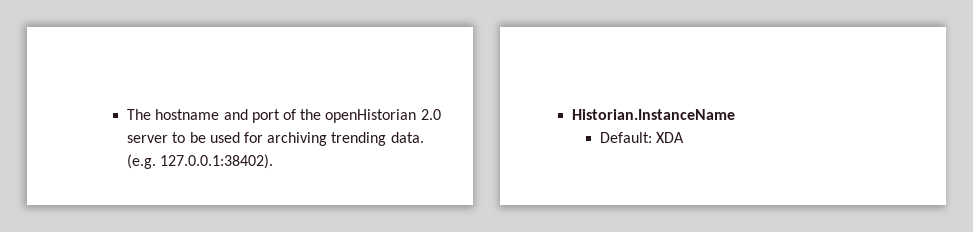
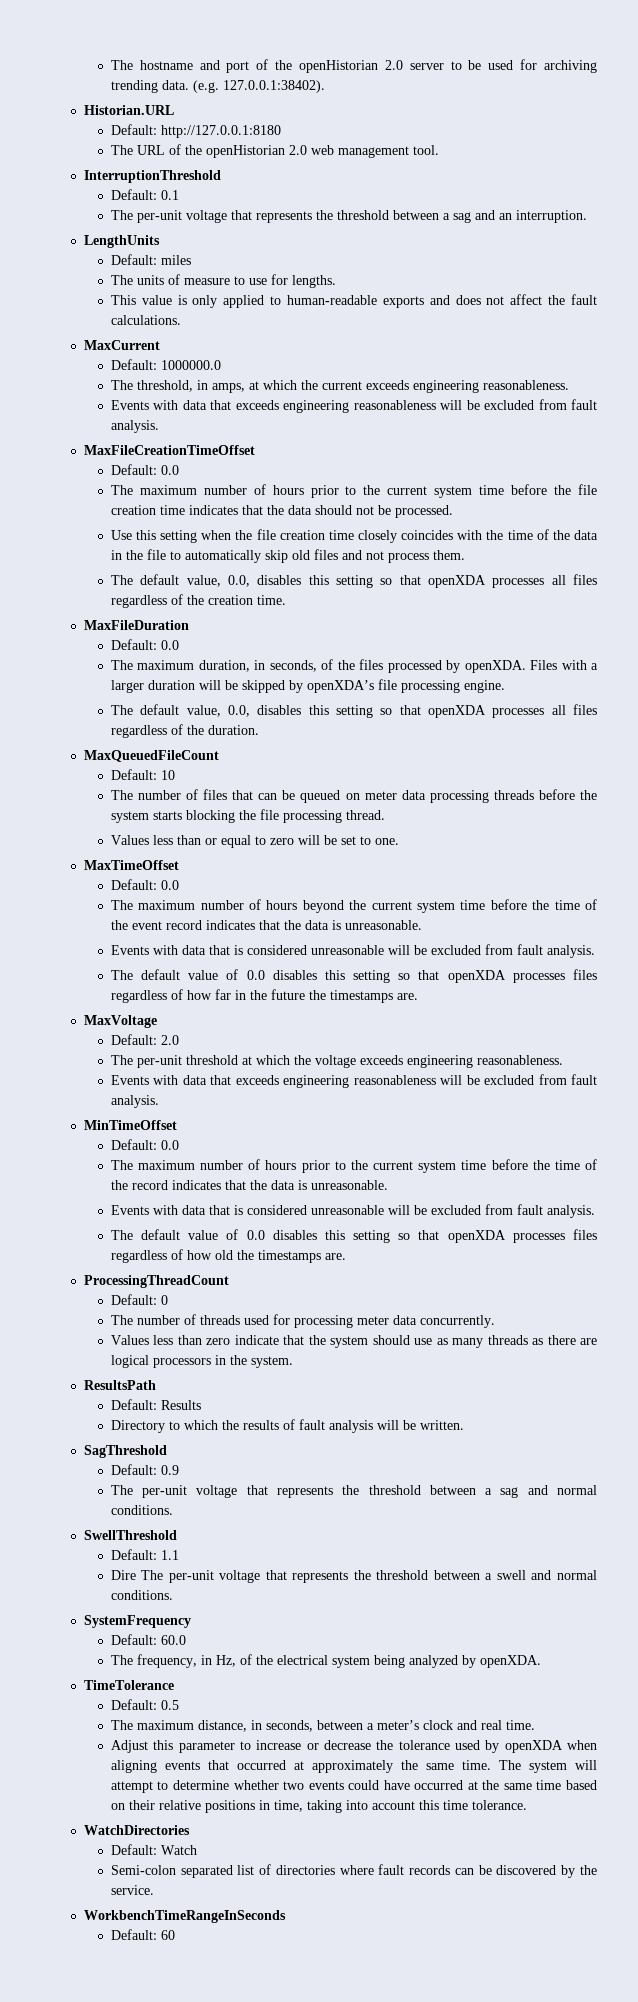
[571,109,735,120] [600,132,685,143] Historian.InstanceName // Default: XDA -> [83,105,174,115] [110,124,281,138] [110,144,439,158] [83,170,221,183] [110,189,179,200] [110,210,587,223] [83,235,160,248] [110,254,191,265] [110,274,336,288] [110,294,598,308] [110,315,181,325] [83,340,160,350] [110,359,221,370] [110,380,569,393] [110,399,597,413] [110,420,159,433] [83,445,255,455] [110,464,179,475] [110,484,597,498] [110,505,453,518] [110,529,599,543] [110,549,465,563] [110,574,597,588] [110,594,286,608] [83,620,189,630] [110,639,179,650] [110,659,598,673] [110,679,505,693] [110,704,597,718] [110,724,259,738] [83,750,219,762] [110,769,175,780] [110,789,597,803] [110,809,385,823] [110,835,399,848] [83,860,179,870] [110,879,179,890] [110,899,598,913] [110,920,422,930] [110,944,595,958] [110,969,598,983] [110,989,418,1003] [83,1015,157,1028] [110,1034,179,1045] [110,1055,563,1068] [110,1074,597,1088] [110,1095,159,1108] [83,1120,177,1130] [110,1139,179,1150] [110,1159,597,1173] [110,1180,388,1190] [110,1204,595,1218] [110,1229,598,1243] [110,1249,346,1263] [83,1275,229,1288] [110,1294,168,1305] [110,1314,495,1328] [110,1335,598,1348] [110,1355,293,1368] [83,1380,156,1390] [110,1399,201,1410] [110,1419,464,1433] [83,1445,167,1458] [110,1464,179,1475] [110,1485,597,1498] [110,1505,173,1515] [83,1530,177,1540] [110,1549,179,1560] [110,1570,597,1583] [110,1590,173,1600] [83,1615,191,1628] [110,1634,186,1645] [110,1654,541,1668] [83,1680,174,1690] [110,1699,179,1710] [110,1720,535,1732] [110,1740,597,1753] [110,1760,597,1773] [110,1780,597,1793] [110,1800,527,1813] [83,1825,190,1835] [110,1844,197,1855] [110,1864,597,1878] [110,1885,154,1895] [83,1910,286,1923] [110,1929,175,1940] Historian.URL // Default: http://127.0.0.1:8180 // The URL of the openHistorian 2.0 web management tool. // InterruptionThreshold // Default: 0.1 // The per-unit voltage that represents the threshold between a sag and an interruption. // LengthUnits // Default: miles // The units of measure to use for lengths. // This value is only applied to human-readable exports and does not affect the fault calculations. // MaxCurrent // Default: 1000000.0 // The threshold, in amps, at which the current exceeds engineering reasonableness. // Events with data that exceeds engineering reasonableness will be excluded from fault analysis. // MaxFileCreationTimeOffset // Default: 0.0 // The maximum number of hours prior to the current system time before the file creation time indicates that the data should not be processed. // Use this setting when the file creation time closely coincides with the time of the data in the file to automatically skip old files and not process them. // The default value, 0.0, disables this setting so that openXDA processes all files regardless of the creation time. // MaxFileDuration // Default: 0.0 // The maximum duration, in seconds, of the files processed by openXDA. Files with a larger duration will be skipped by openXDA’s file processing engine. // The default value, 0.0, disables this setting so that openXDA processes all files regardless of the duration. // MaxQueuedFileCount // Default: 10 // The number of files that can be queued on meter data processing threads before the system starts blocking the file processing thread. // Values less than or equal to zero will be set to one. // MaxTimeOffset // Default: 0.0 // The maximum number of hours beyond the current system time before the time of the event record indicates that the data is unreasonable. // Events with data that is considered unreasonable will be excluded from fault analysis. // The default value of 0.0 disables this setting so that openXDA processes files regardless of how far in the future the timestamps are. // MaxVoltage // Default: 2.0 // The per-unit threshold at which the voltage exceeds engineering reasonableness. // Events with data that exceeds engineering reasonableness will be excluded from fault analysis. // MinTimeOffset // Default: 0.0 // The maximum number of hours prior to the current system time before the time of the record indicates that the data is unreasonable. // Events with data that is considered unreasonable will be excluded from fault analysis. // The default value of 0.0 disables this setting so that openXDA processes files regardless of how old the timestamps are. // ProcessingThreadCount // Default: 0 // The number of threads used for processing meter data concurrently. // Values less than zero indicate that the system should use as many threads as there are logical processors in the system. // ResultsPath // Default: Results // Directory to which the results of fault analysis will be written. // SagThreshold // Default: 0.9 // The per-unit voltage that represents the threshold between a sag and normal conditions. // SwellThreshold // Default: 1.1 // Dire The per-unit voltage that represents the threshold between a swell and normal conditions. // SystemFrequency // Default: 60.0 // The frequency, in Hz, of the electrical system being analyzed by openXDA. // TimeTolerance // Default: 0.5 // The maximum distance, in seconds, between a meter’s clock and real time. // Adjust this parameter to increase or decrease the tolerance used by openXDA when aligning events that occurred at approximately the same time. The system will attempt to determine whether two events could have occurred at the same time based on their relative positions in time, taking into account this time tolerance. // WatchDirectories // Default: Watch // Semi-colon separated list of directories where fault records can be discovered by the service. // WorkbenchTimeRangeInSeconds // Default: 60

